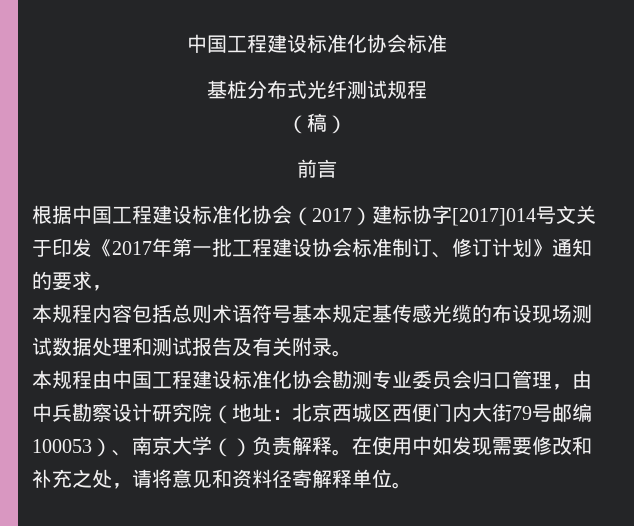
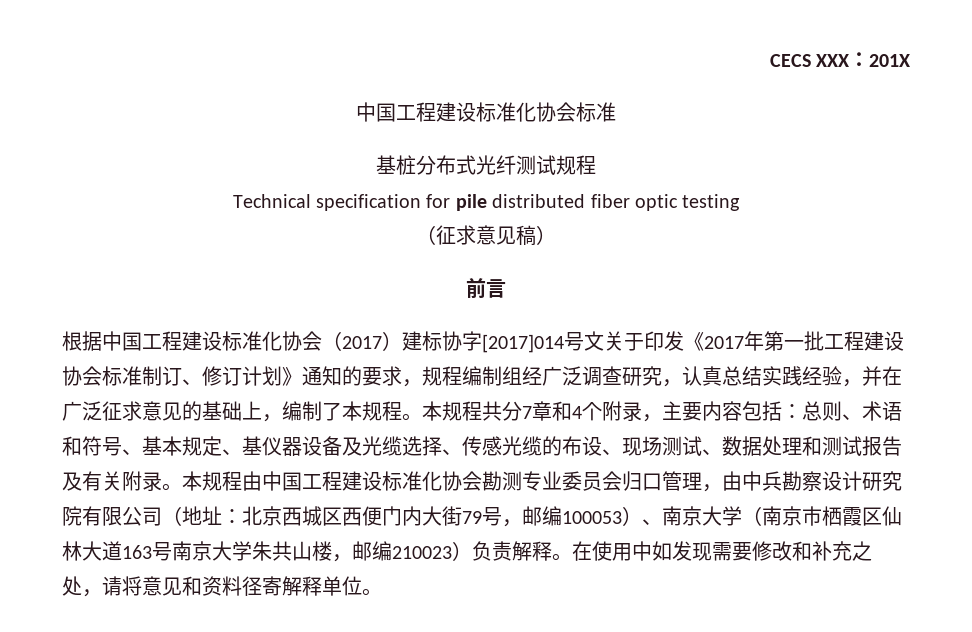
(187, 43) none -> [769,52,910,67] CECS XXX：201X //
[287,115,307,134] // （ -> [232,194,741,211] [416,225,516,245] // Technical specification for pile distributed fiber optic testing // （征求意见
[32,304,392,323] // 本规程内容包括总则术语符号基本规定基 -> [422,366,902,387] [62,401,902,422] [62,436,462,456] 规程编制组经广泛调查研究，认真总结实践经验，并在广泛征求意见的基础上，编制了本规程。本规程共分7章和4个附录，主要内容包括：总则、术语和符号、基本规定、基仪器设备及光缆选择、
(532, 313) none -> [602,449,622,455] 、
(52, 346) none -> [702,449,722,455] 、
(352, 353) // -> (182, 487) none
(212, 412) none -> [82,506,162,526] 有限公司
(552, 413) none -> [502,519,522,527] ，
(232, 447) none -> [762,506,902,526] [62,541,452,562] 南京市栖霞区仙林大道163号南京大学朱共山楼，邮编210023

